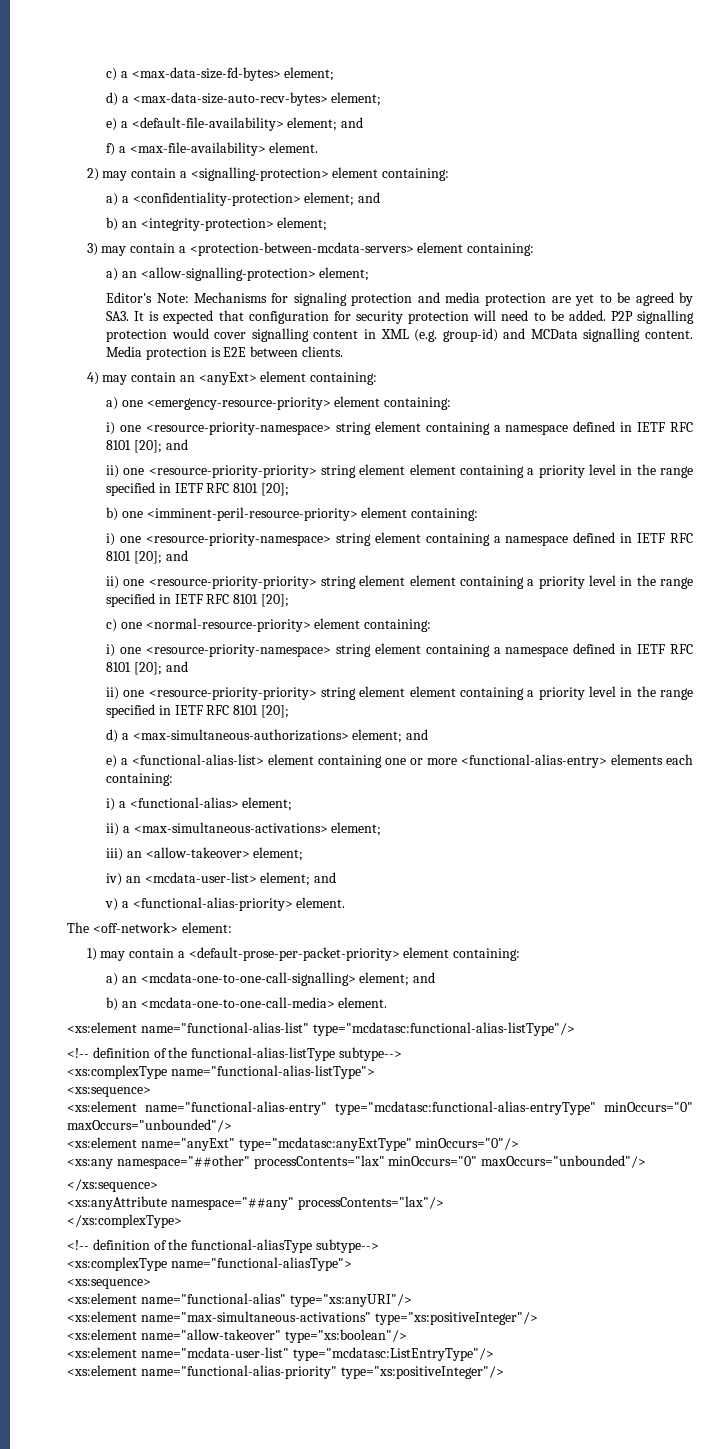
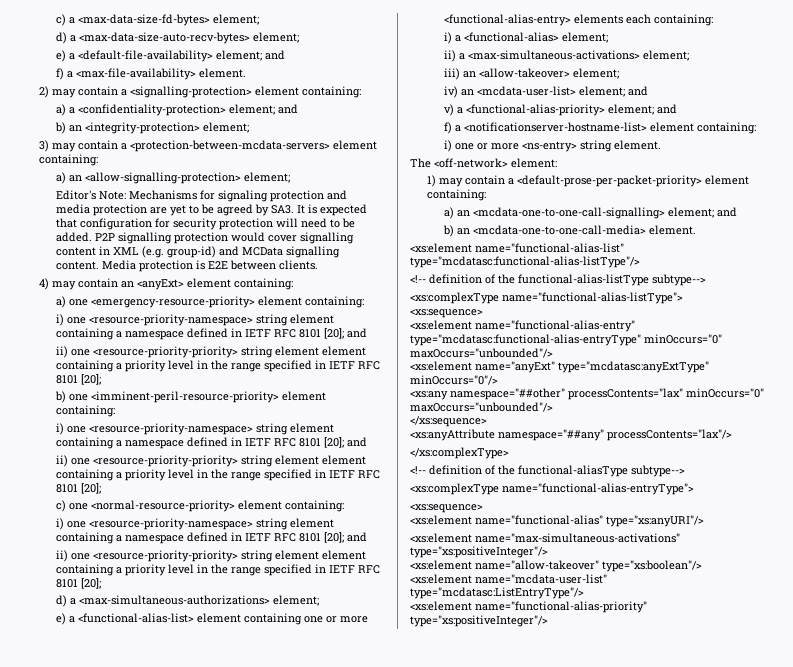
[406,729,429,740] and -> (319, 600) none
(293, 904) none -> [607,104,677,115] [443,122,756,134] [443,140,612,152] element; and // f) a <notificationserver-hostname-list> element containing: // i) one or more <ns-entry> string
[170,1257,352,1271] name="functional-aliasType"> -> [502,483,694,495] name="functional-alias-entryType">

